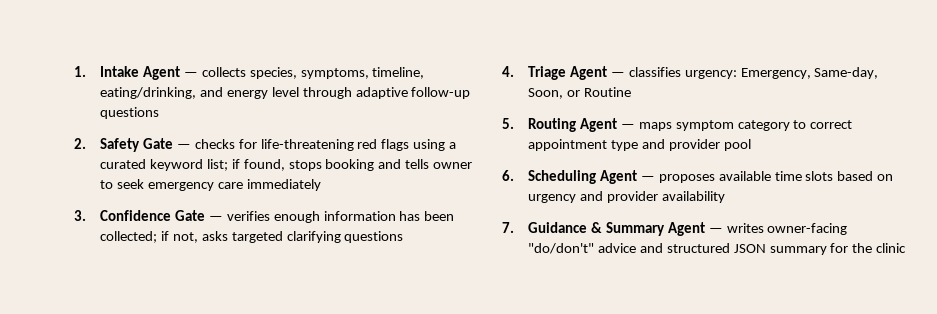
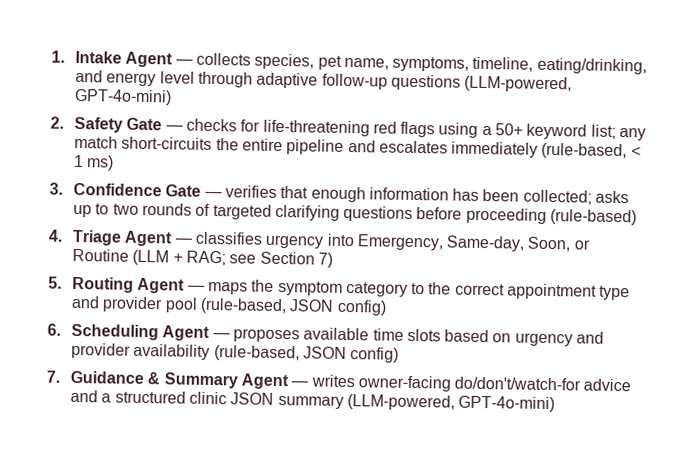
(297, 73) none -> [317,55,389,70] pet name,
(159, 113) none -> [464,75,573,93] [73,88,172,106] (LLM-powered, GPT-4o-mini)
[99,159,146,169] curated -> [495,123,524,136] 50+
[231,159,473,171] [99,179,321,191] if found, stops booking and tells owner to seek emergency care immediately -> [619,128,647,141] [73,135,641,160] [72,154,115,171] any match short-circuits the entire pipeline and escalates immediately (rule-based, < 1 ms)
(270, 216) none -> [280,186,309,199] that
[160,231,228,243] if not, asks -> [595,190,630,204] [72,202,211,218] asks up to two rounds of
(404, 237) none -> [416,207,638,226] before proceeding (rule-based)
[684,70,737,79] urgency: -> [265,233,355,249] urgency into
(631, 92) none -> [132,249,333,268] (LLM + RAG; see Section 7)
(672, 126) none -> [251,279,275,292] the
(807, 124) none -> [428,282,452,295] the
(751, 145) none -> [199,297,387,316] (rule-based, JSON config)
(725, 197) none -> [213,345,400,363] (rule-based, JSON config)
[527,243,594,254] "do/don't" -> [454,376,582,391] do/don't/watch-for
[666,243,907,255] structured JSON summary for the clinic -> [101,390,556,413] a structured clinic JSON summary (LLM-powered, GPT-4o-mini)

